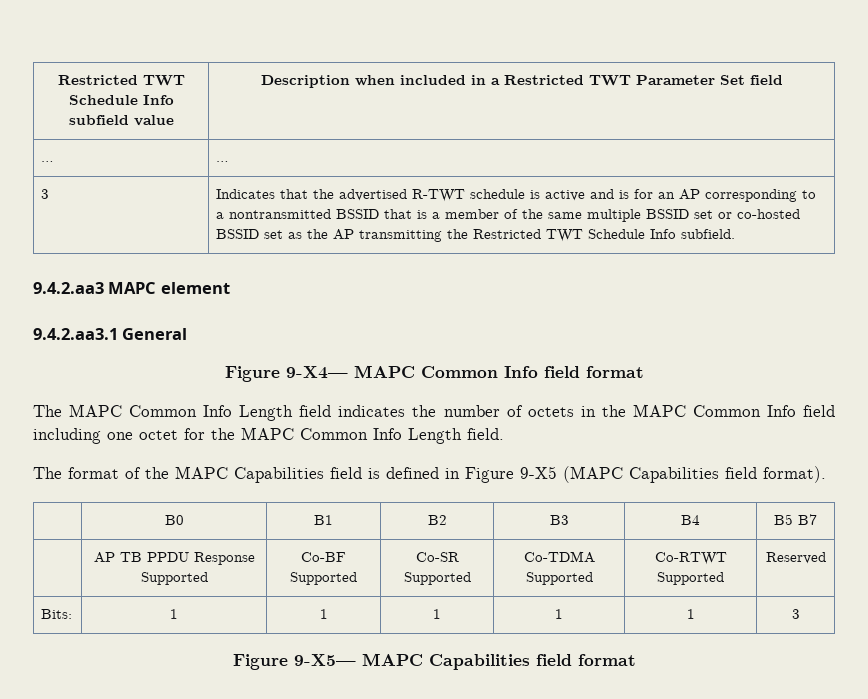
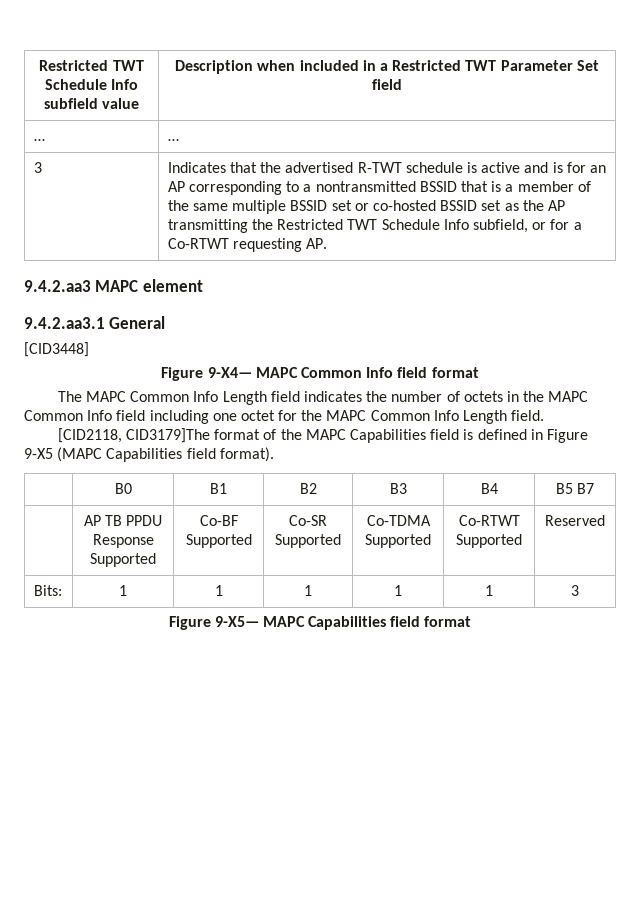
[681,229,736,239] subfield. -> [472,219,582,233] [167,238,328,252] subfield, or for a Co-RTWT requesting AP.
(188, 334) none -> [24,342,89,357] // [CID3448]
[33,467,62,479] The -> [57,428,211,443] [CID2118, CID3179]The

